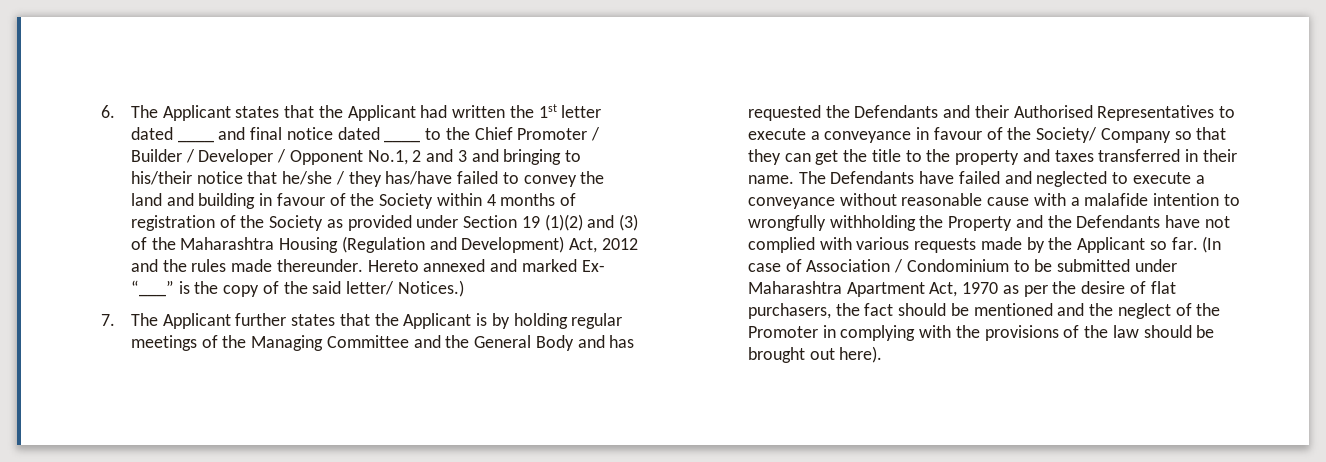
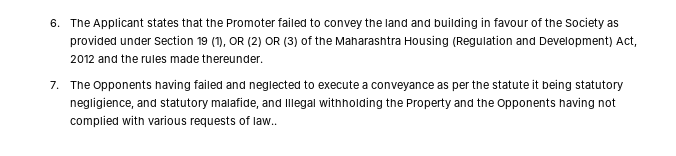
[347,104,602,121] [130,127,173,140] [177,140,214,143] [218,127,380,140] [384,140,421,143] [425,127,600,141] [130,149,581,165] [130,171,453,187] Applicant had written the 1st letter dated ____ and final notice dated ____ to the Chief Promoter / Builder / Developer / Opponent No.1, 2 and 3 and bringing to his/their notice that he/she / they has/have -> [225,18,275,27] Promoter
[436,193,576,206] [130,215,324,231] within 4 months of registration of the Society -> (604, 23) none
[544,214,615,231] (1)(2) and -> [210,37,280,47] (1), OR (2) OR
[367,259,605,272] [130,280,464,297] [100,313,623,329] [130,335,635,351] [747,105,1236,121] [747,127,1227,143] [747,149,1237,165] [747,171,955,184] Hereto annexed and marked Ex- “___” is the copy of the said letter/ Notices.) // 7. The Applicant further states that the Applicant is by holding regular meetings of the Managing Committee and the General Body and has requested the Defendants and their Authorised Representatives to execute a conveyance in favour of the Society/ Company so that they can get the title to the property and taxes transferred in their name. The Defendants have -> [49,79,191,92] // 7. The Opponents having
[839,193,1240,206] [747,215,826,231] without reasonable cause with a malafide intention to wrongfully -> [436,79,623,92] [69,97,316,109] as per the statute it being statutory negligience, and statutory malafide, and Illegal
[1076,215,1201,228] Defendants have -> [496,97,595,110] Opponents having
[980,236,1222,253] [747,259,1177,273] [747,281,1176,297] [747,303,1221,319] [747,325,1215,341] [747,346,883,363] made by the Applicant so far. (In case of Association / Condominium to be submitted under Maharashtra Apartment Act, 1970 as per the desire of flat purchasers, the fact should be mentioned and the neglect of the Promoter in complying with the provisions of the law should be brought out here). -> [238,116,277,125] of law..

